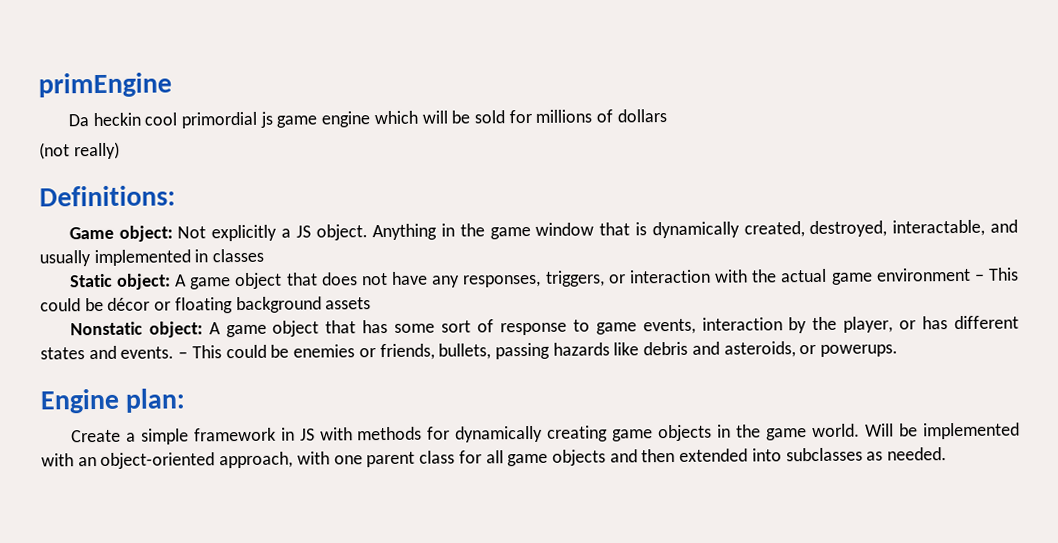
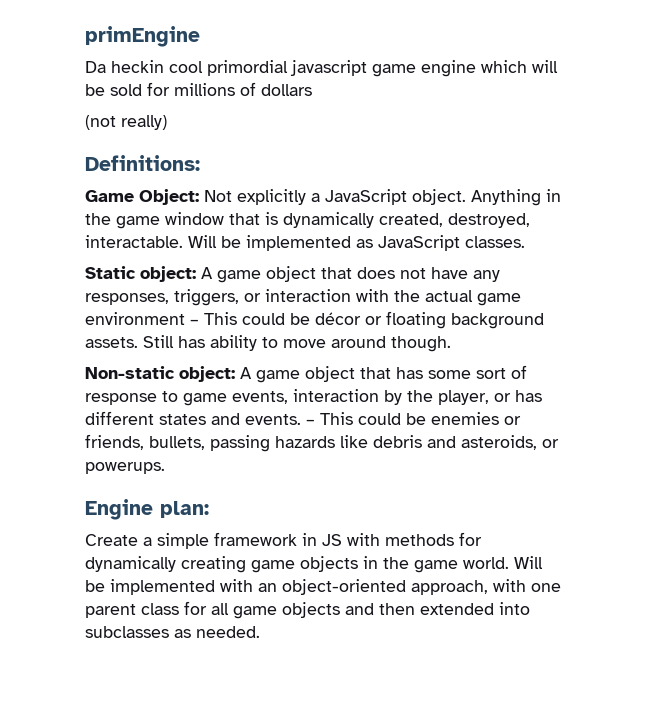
[259,111,273,128] js -> [290,60,367,76] javascript
[118,225,173,242] object: -> [139,189,199,205] Object:
[295,225,311,238] JS -> [325,189,407,205] JavaScript
[892,219,1018,237] [39,248,265,267] interactable, and usually implemented in classes -> [85,235,525,251] interactable. Will be implemented as JavaScript classes.
[325,297,372,310] [69,321,143,336] assets // Nonstatic -> [85,335,451,352] [85,366,175,379] assets. Still has ability to move around though. // Non-static

